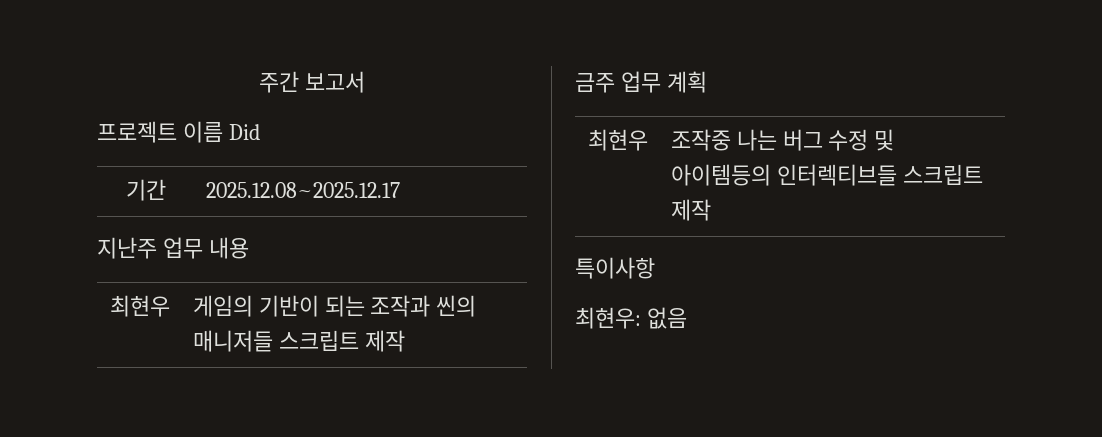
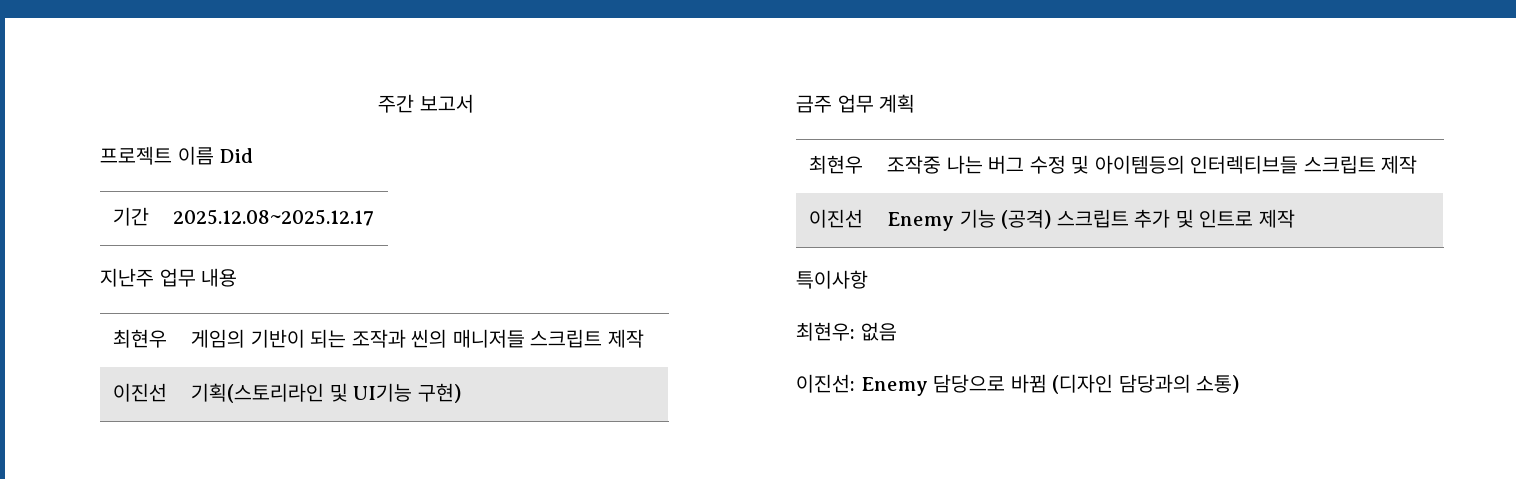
(405, 341) none -> [113,383,167,402] [191,383,461,403] // 이진선 | 기획(스토리라인 및 UI기능 구현)
[575,257,655,279] [575,307,687,329] // 특이사항 // 최현우: 없음 -> [809,209,863,228] [887,209,1295,231] [796,270,868,289] [796,322,897,341] [796,374,1240,396] // 이진선 | Enemy 기능 (공격) 스크립트 추가 및 인트로 제작 // 특이사항 // 최현우: 없음 // 이진선: Enemy 담당으로 바뀜 (디자인 담당과의 소통)

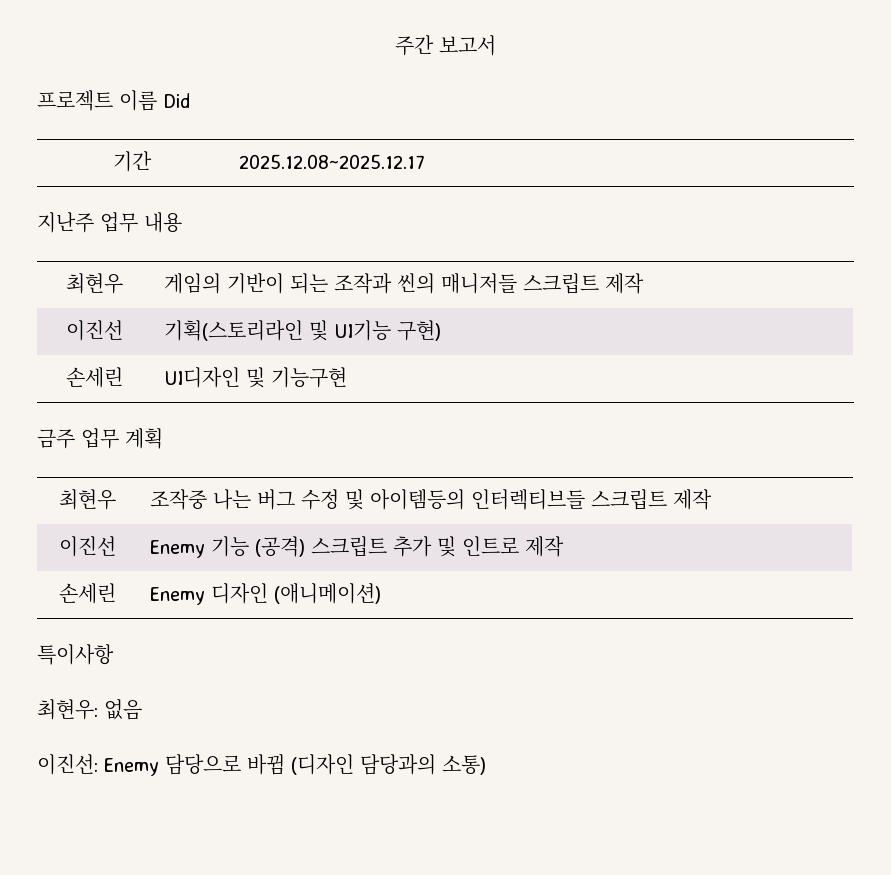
(461, 393) none -> [66,367,123,388] [163,367,347,388] // 손세린 | UI디자인 및 기능구현
(1295, 218) none -> [59,583,116,604] [149,583,381,605] // 손세린 | Enemy 디자인 (애니메이션)

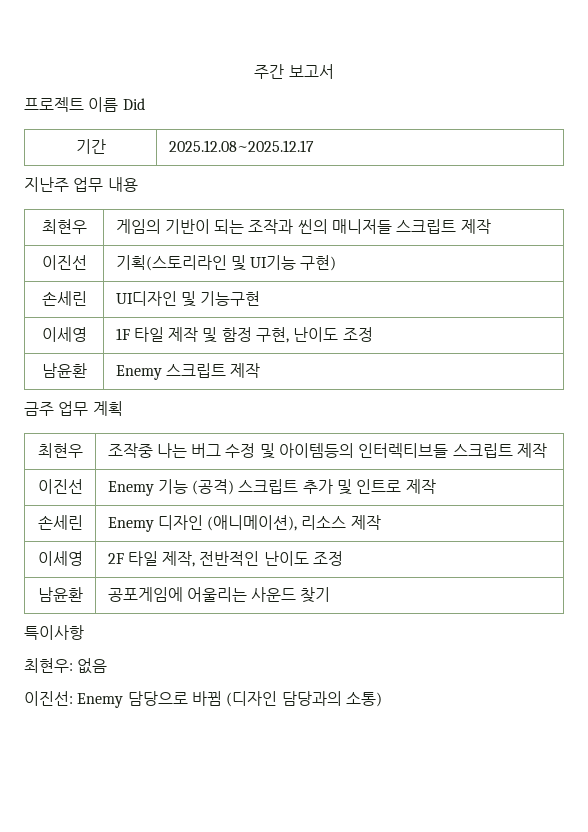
(347, 377) none -> [41,327,87,342] [115,327,373,343] [41,363,87,378] [115,363,261,380] // 이세영 | 1F 타일 제작 및 함정 구현, 난이도 조정 // 남윤환 | Enemy 스크립트 제작
[273,583,381,604] (애니메이션) -> [207,515,381,531] [37,551,83,566] [107,551,344,567] [37,587,83,602] [107,587,331,603] (애니메이션), 리소스 제작 // 이세영 | 2F 타일 제작, 전반적인 난이도 조정 // 남윤환 | 공포게임에 어울리는 사운드 찾기

